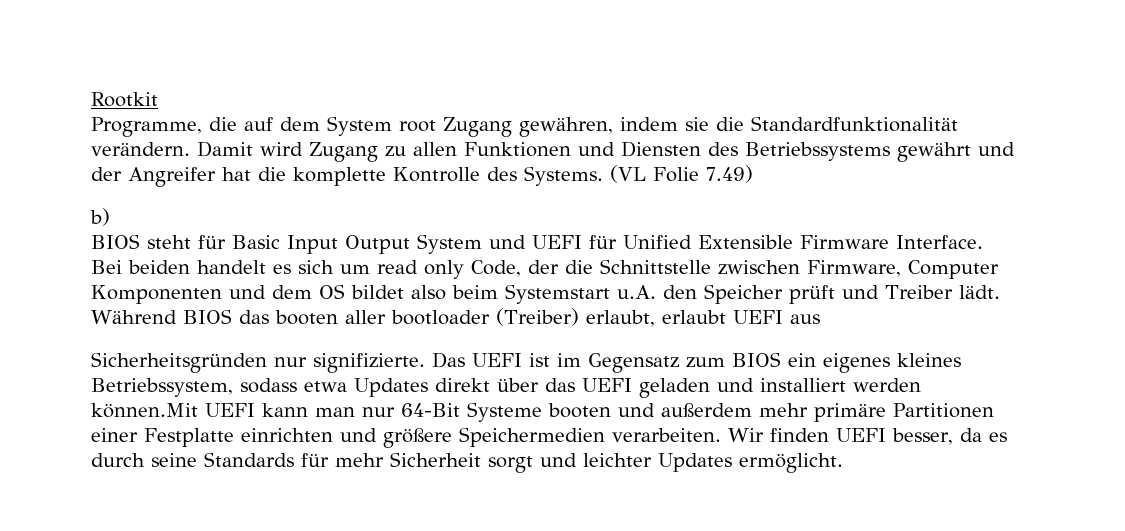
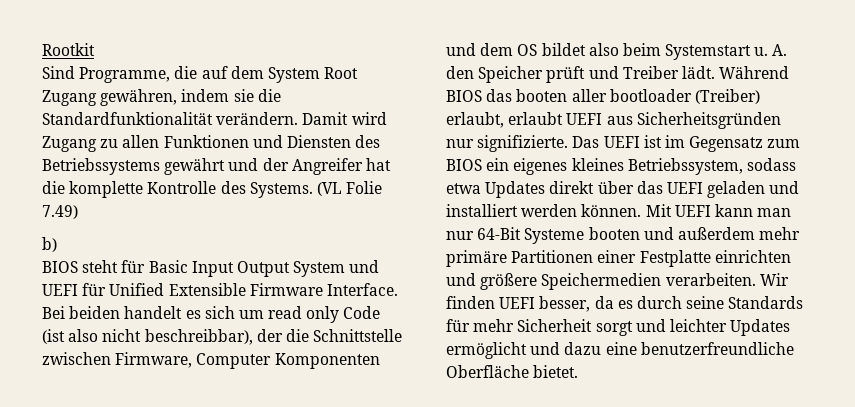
(158, 99) none -> [42,66,75,79] Sind
[399,120,436,132] root -> [324,67,359,79] Root
[471,260,521,277] Code, -> [343,306,381,319] [42,329,253,345] Code (ist also nicht beschreibbar),
[617,285,656,299] u.A. -> [754,44,788,56] u. A.
(820, 319) // -> (633, 120) none
[91,403,198,418] können.Mit -> [581,204,672,217] können. Mit
[739,453,843,473] ermöglicht. -> [446,342,794,359] [446,365,579,378] ermöglicht und dazu eine benutzerfreundliche Oberfläche bietet.

